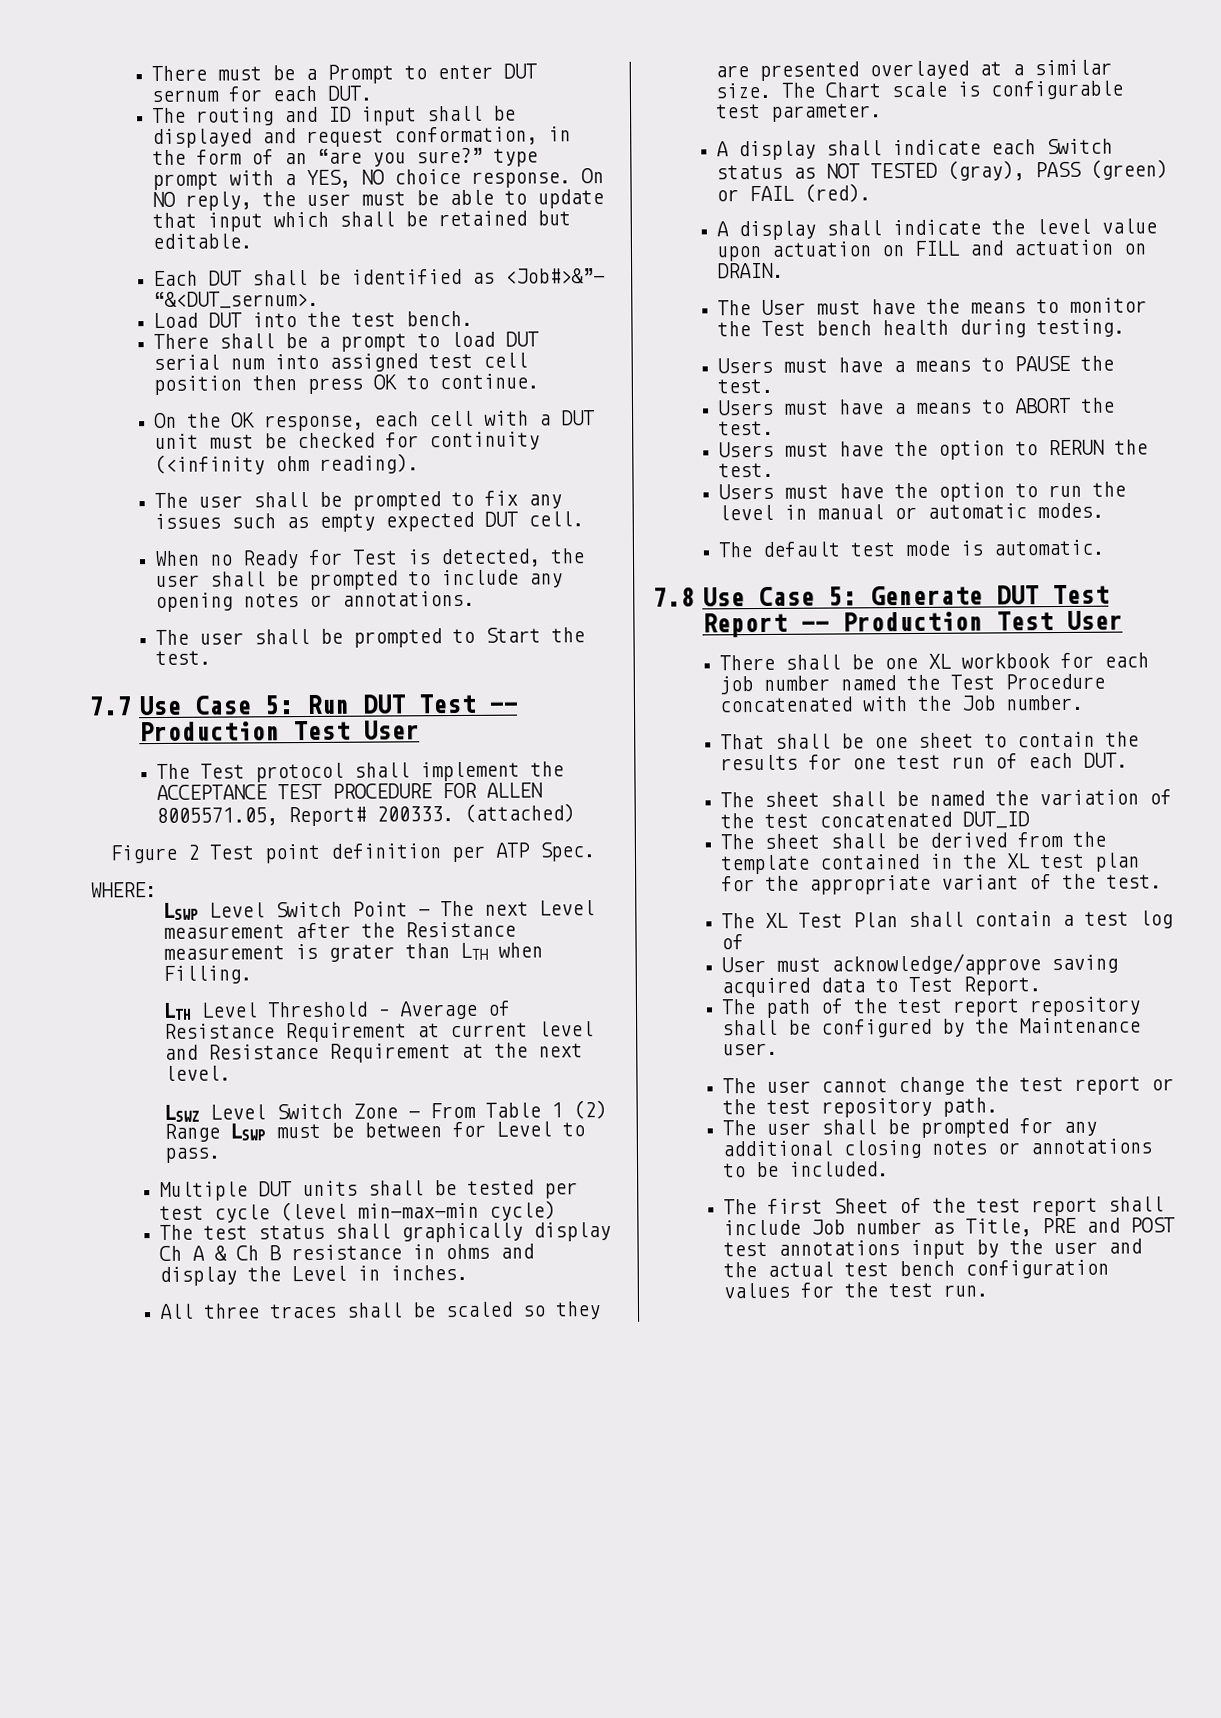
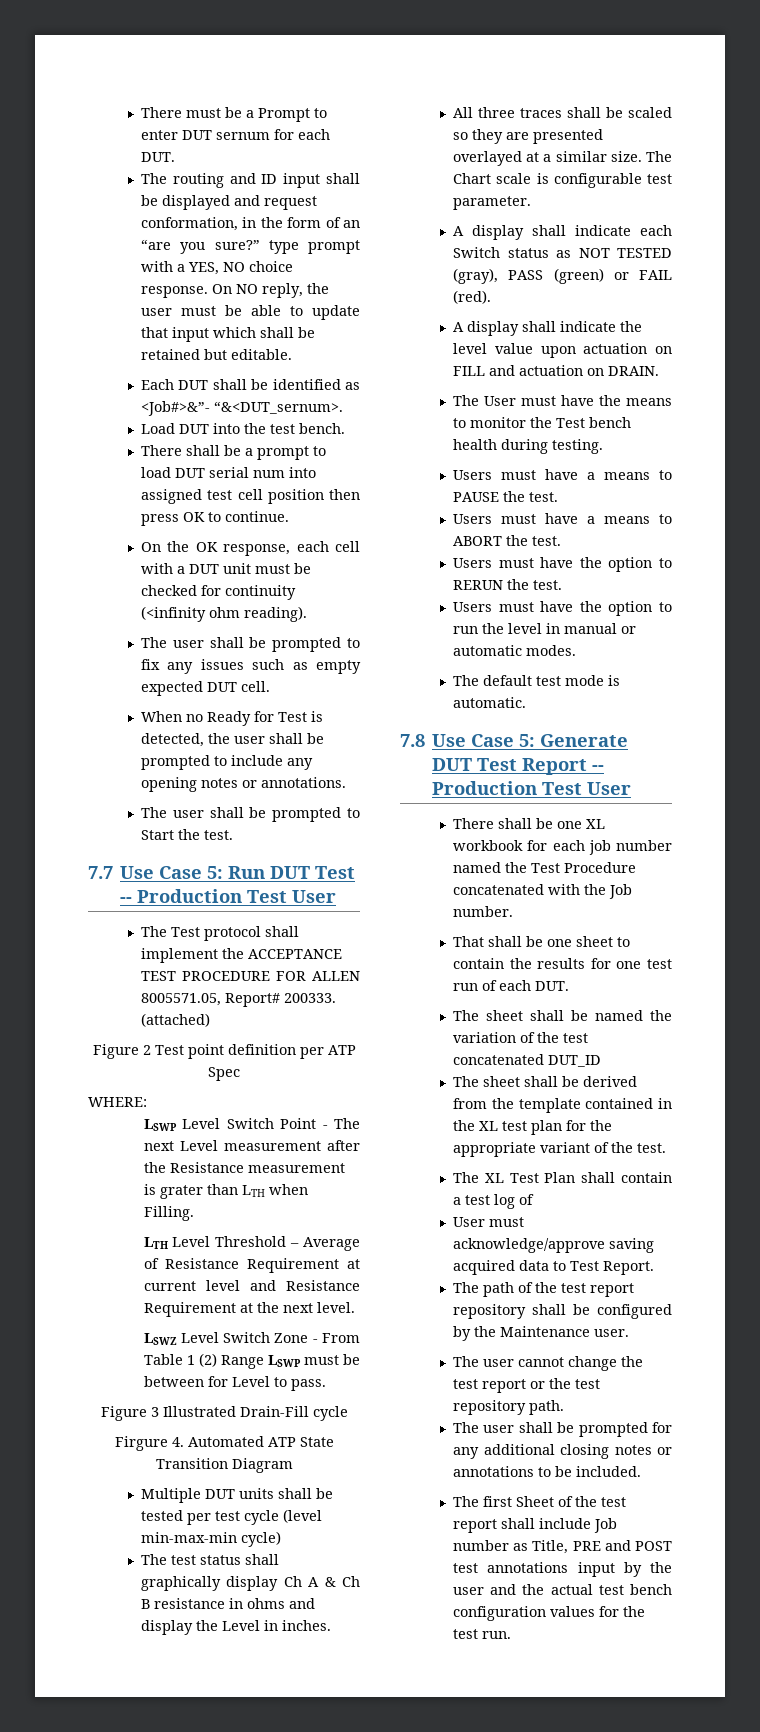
[539,842,596,862] Spec. -> [208,1067,240,1081] Spec
(221, 1155) none -> [100,1406,348,1421] [114,1436,334,1451] [155,1458,293,1473] // Figure 3 Illustrated Drain-Fill cycle // Firgure 4. Automated ATP State Transition Diagram

